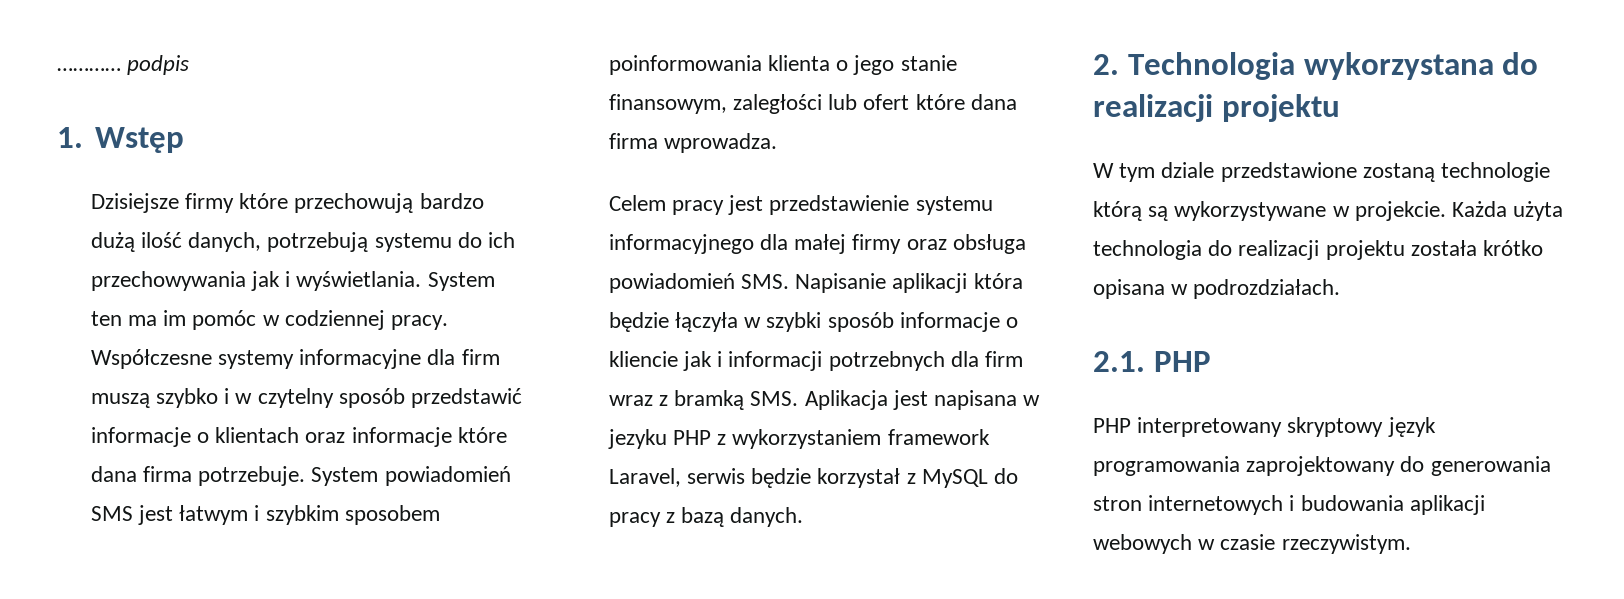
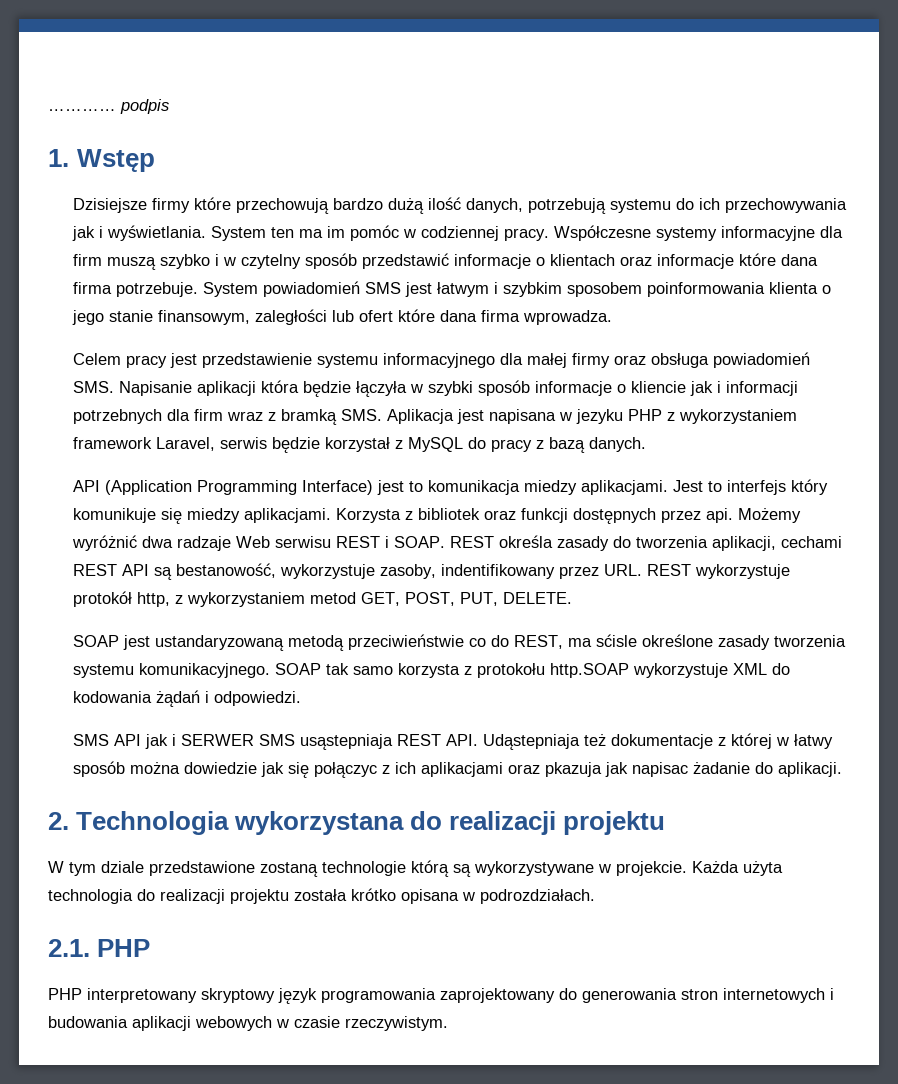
(804, 517) none -> [72,479,828,495] [72,508,801,524] [71,535,842,551] [72,563,790,580] [72,591,572,607] [72,634,846,651] [72,663,790,678] [72,690,301,707] [72,733,833,750] [72,761,842,778] // API (Application Programming Interface) jest to komunikacja miedzy aplikacjami. Jest to interfejs który komunikuje się miedzy aplikacjami. Korzysta z bibliotek oraz funkcji dostępnych przez api. Możemy wyróżnić dwa radzaje Web serwisu REST i SOAP. REST określa zasady do tworzenia aplikacji, cechami REST API są bestanowość, wykorzystuje zasoby, indentifikowany przez URL. REST wykorzystuje protokół http, z wykorzystaniem metod GET, POST, PUT, DELETE. // SOAP jest ustandaryzowaną metodą przeciwieństwie co do REST, ma sćisle określone zasady tworzenia systemu komunikacyjnego. SOAP tak samo korzysta z protokołu http.SOAP wykorzystuje XML do kodowania żądań i odpowiedzi. // SMS API jak i SERWER SMS usąstepniaja REST API. Udąstepniaja też dokumentacje z której w łatwy sposób można dowiedzie jak się połączyc z ich aplikacjami oraz pkazuja jak napisac żadanie do aplikacji.

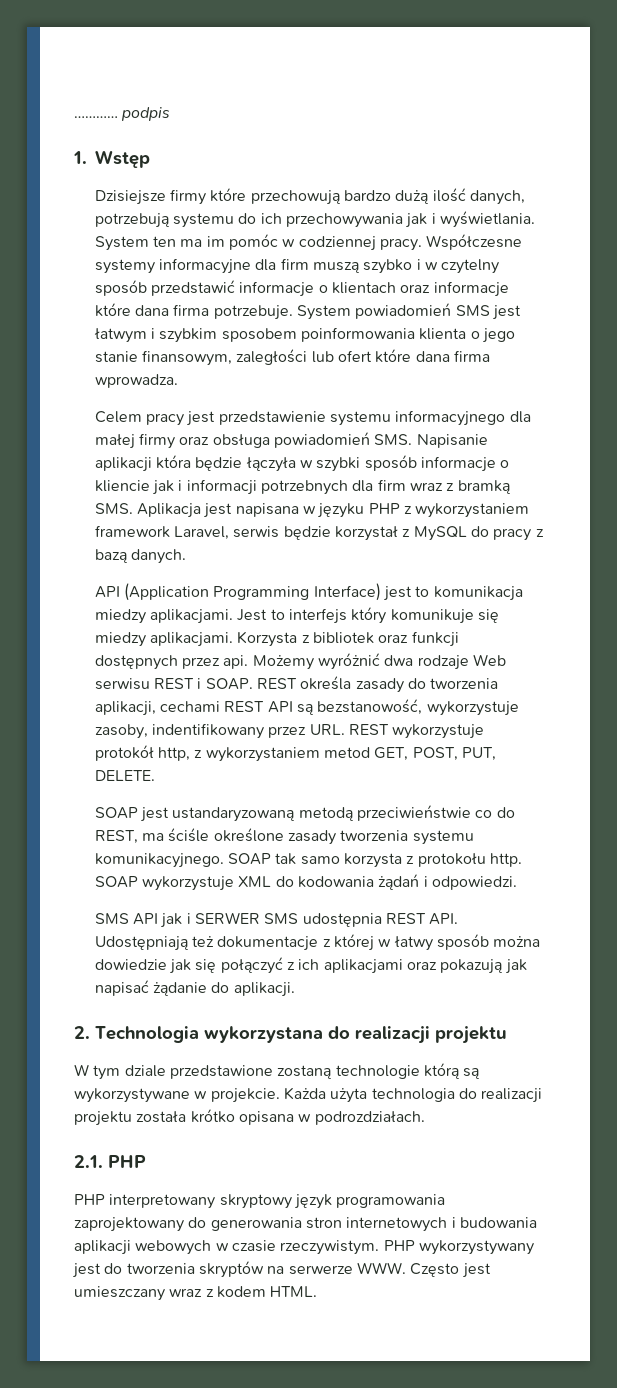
[575,409,623,424] jezyku -> [317,503,365,518] języku
[176,536,231,551] radzaje -> [417,655,469,670] rodzaje
[175,563,276,578] bestanowość, -> [317,699,423,715] bezstanowość,
[595,634,637,647] sćisle -> [168,828,210,842] ściśle
[549,663,629,678] http.SOAP -> [490,853,523,867] [94,876,138,888] http. SOAP
[299,734,393,750] usąstepniaja -> [302,913,382,927] udostępnia
[482,734,580,750] Udąstepniaja -> [94,936,189,951] Udostępniają
[313,762,377,778] połączyc -> [220,957,283,974] połączyć
[544,762,750,777] pkazuja jak napisac żadanie -> [440,959,527,974] [94,980,208,996] pokazują jak napisać żądanie
(448, 1023) none -> [383,1240,534,1255] [72,1261,491,1278] [74,1286,318,1301] PHP wykorzystywany jest do tworzenia skryptów na serwerze WWW. Często jest umieszczany wraz z kodem HTML.

